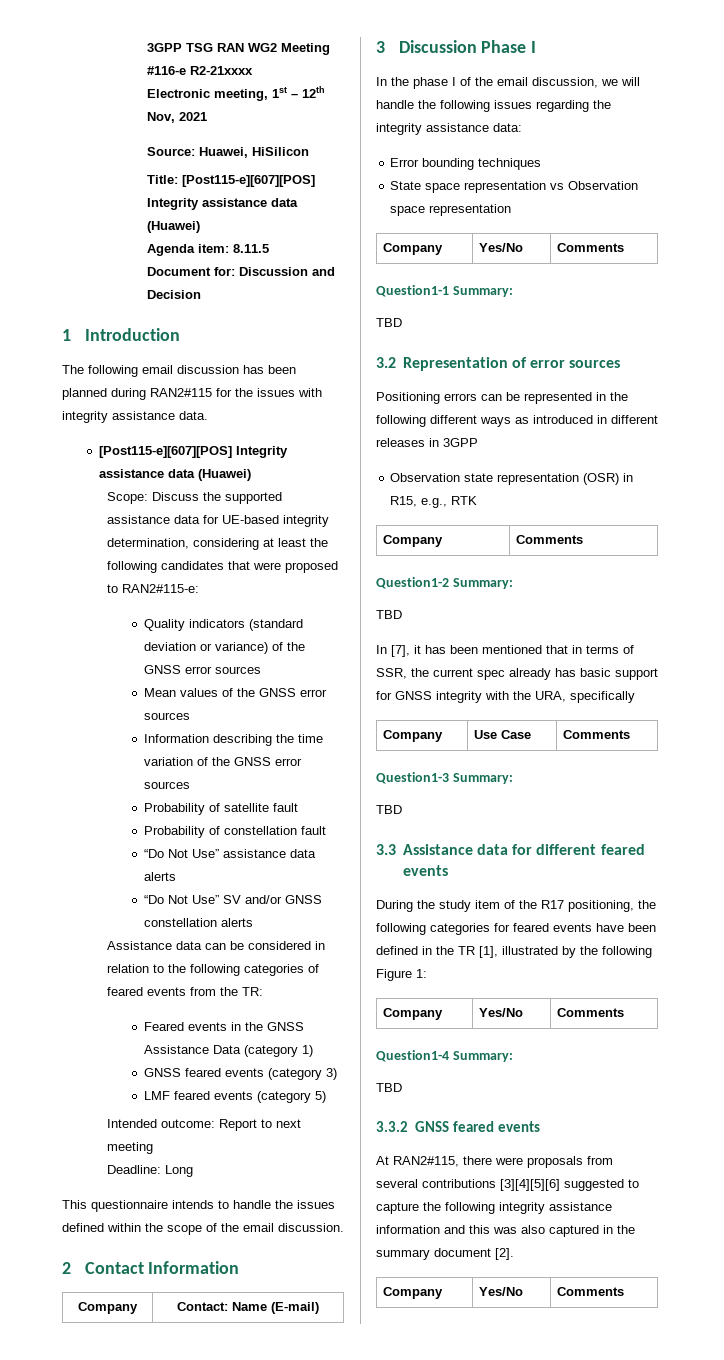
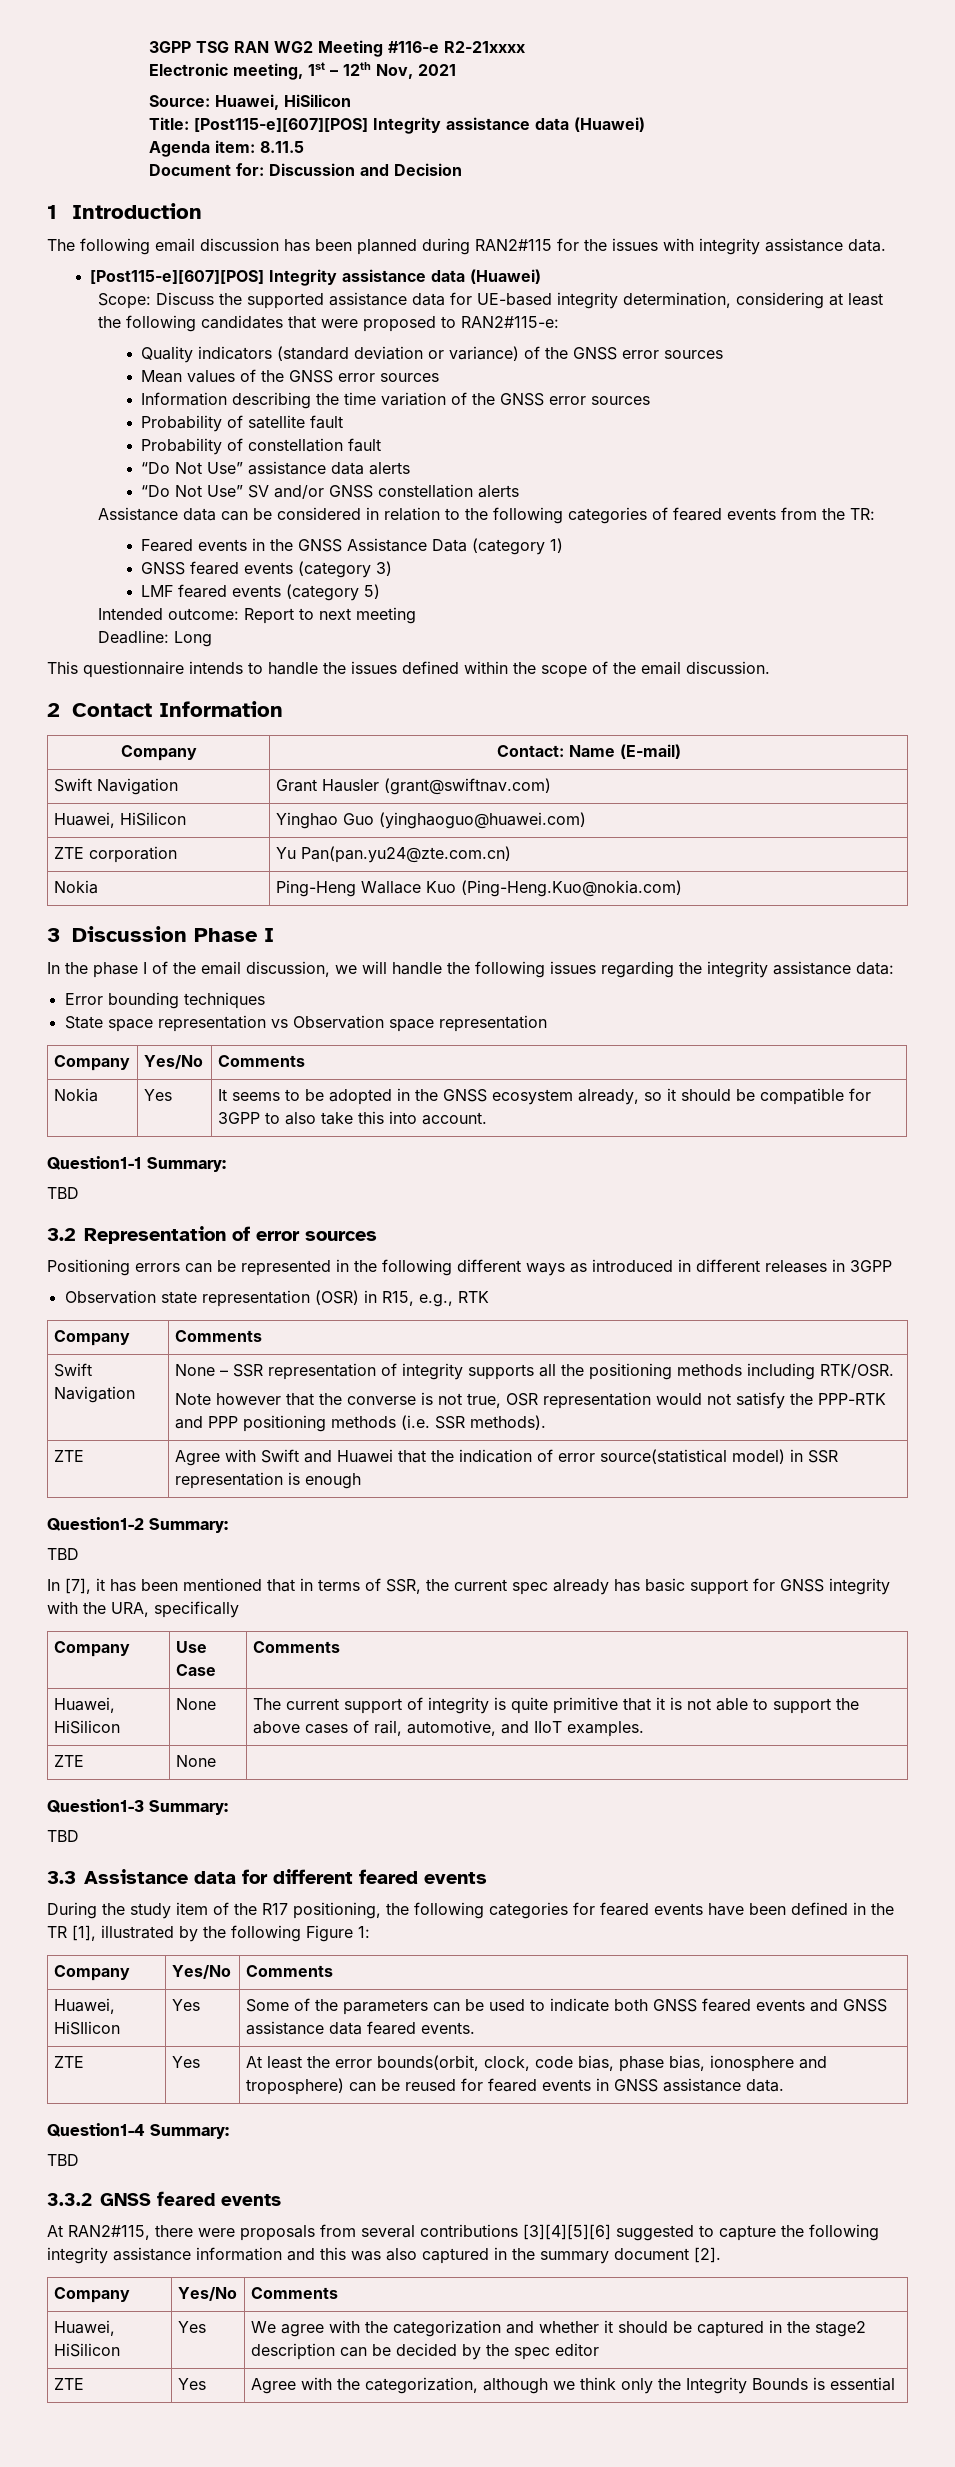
(319, 1308) none -> [53,778,178,795] [275,778,551,795] [53,812,186,828] [275,812,586,829] [53,846,177,863] [275,846,511,863] [53,880,98,894] [275,880,682,897] // Swift Navigation | Grant Hausler (grant@swiftnav.com) // Huawei, HiSilicon | Yinghao Guo (yinghaoguo@huawei.com) // ZTE corporation | Yu Pan(pan.yu24@zte.com.cn) // Nokia | Ping-Heng Wallace Kuo (Ping-Heng.Kuo@nokia.com)
(625, 247) none -> [53,1088,98,1102] [143,1089,172,1101] [217,1088,871,1105] [217,1111,487,1125] // Nokia | Yes | It seems to be adopted in the GNSS ecosystem already, so it should be compatible for 3GPP to also take this into account.
(584, 539) none -> [53,1363,92,1377] [53,1386,135,1403] [174,1363,894,1380] [174,1392,886,1409] [174,1415,546,1432] [53,1450,84,1462] [174,1449,838,1466] [174,1472,361,1489] // Swift Navigation | None – SSR representation of integrity supports all the positioning methods including RTK/OSR. // Note however that the converse is not true, OSR representation would not satisfy the PPP-RTK and PPP positioning methods (i.e. SSR methods). // ZTE | Agree with Swift and Huawei that the indication of error source(statistical model) in SSR representation is enough
(631, 734) none -> [53,1697,115,1713] [53,1720,120,1734] [175,1698,216,1710] [252,1697,859,1714] [252,1720,644,1737] [53,1755,84,1767] [175,1755,216,1767] // Huawei, HiSilicon | None | The current support of integrity is quite primitive that it is not able to support the above cases of rail, automotive, and IIoT examples. // ZTE | None |
(625, 1012) none -> [53,1998,115,2014] [53,2021,120,2035] [171,1999,200,2011] [245,1998,887,2015] [245,2021,475,2035] [53,2056,84,2068] [171,2056,200,2068] [245,2055,827,2072] [245,2078,784,2095] // Huawei, HiSIlicon | Yes | Some of the parameters can be used to indicate both GNSS feared events and GNSS assistance data feared events. // ZTE | Yes | At least the error bounds(orbit, clock, code bias, phase bias, ionosphere and troposphere) can be reused for feared events in GNSS assistance data.
(625, 1291) none -> [53,2320,115,2336] [53,2343,120,2357] [177,2321,206,2333] [250,2320,866,2337] [250,2343,599,2360] [53,2378,84,2390] [177,2378,206,2390] [250,2377,895,2394] // Huawei, HiSilicon | Yes | We agree with the categorization and whether it should be captured in the stage2 description can be decided by the spec editor // ZTE | Yes | Agree with the categorization, although we think only the Integrity Bounds is essential

